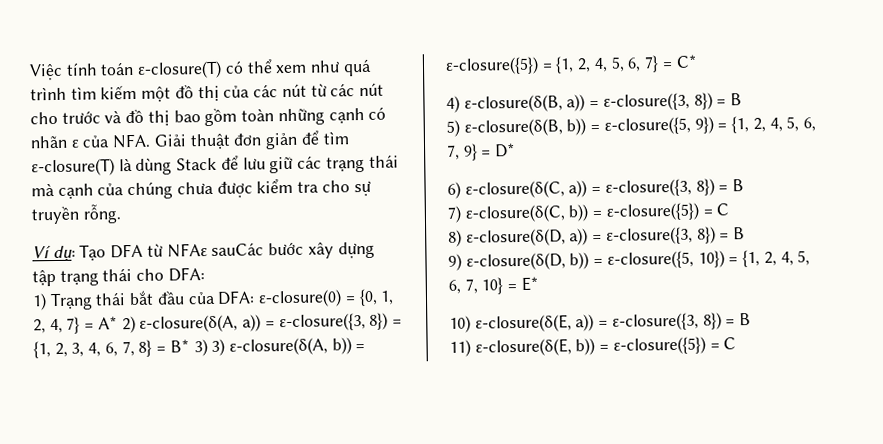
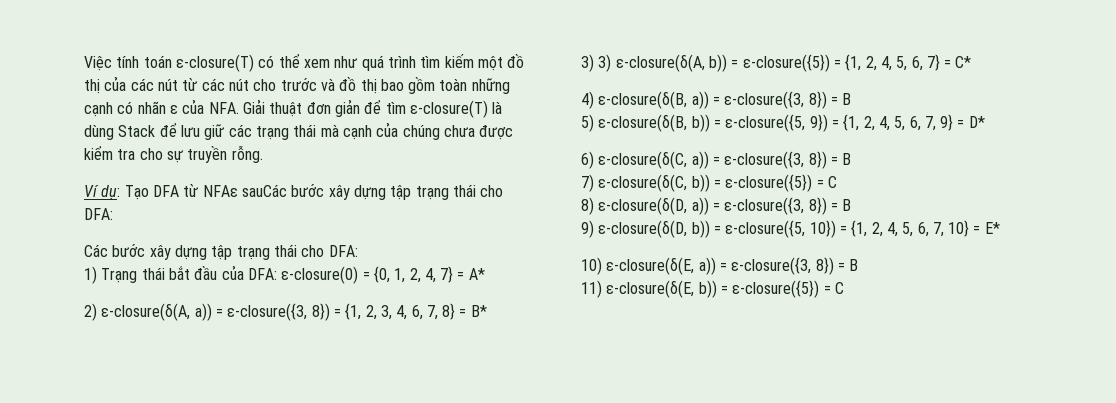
(205, 274) none -> [84,244,358,260] // Các bước xây dựng tập trạng thái cho DFA:
(118, 323) none -> (485, 274) //
(190, 346) none -> (487, 311) //

